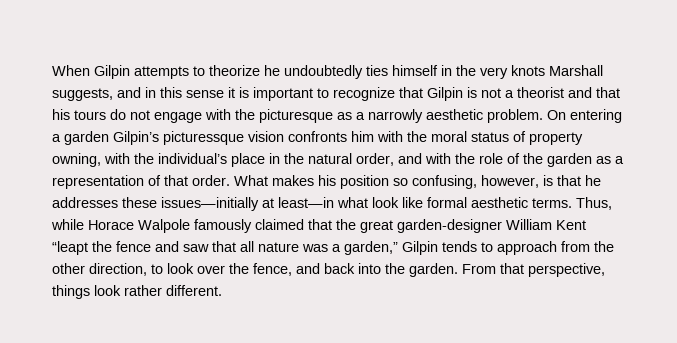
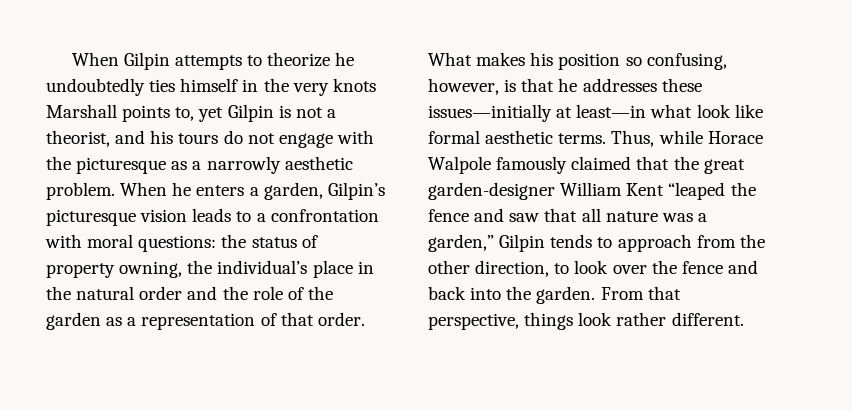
[52,87,423,101] suggests, and in this sense it is important to recognize that -> [122,105,224,122] points to, yet
[517,87,620,98] theorist and that -> [46,130,146,147] theorist, and
[547,109,622,123] [52,131,467,145] On entering a garden Gilpin’s picturessque vision confronts him with the moral -> [120,182,385,200] [46,208,379,226] [45,234,247,252] When he enters a garden, Gilpin’s picturesque vision leads to a confrontation with moral questions: the
[104,153,130,164] with -> (183, 269) none
[356,153,451,166] order, and with -> [139,286,218,300] order and
[52,241,88,255] “leapt -> [668,182,726,200] “leaped
[253,263,292,276] fence, -> [681,261,723,274] fence

